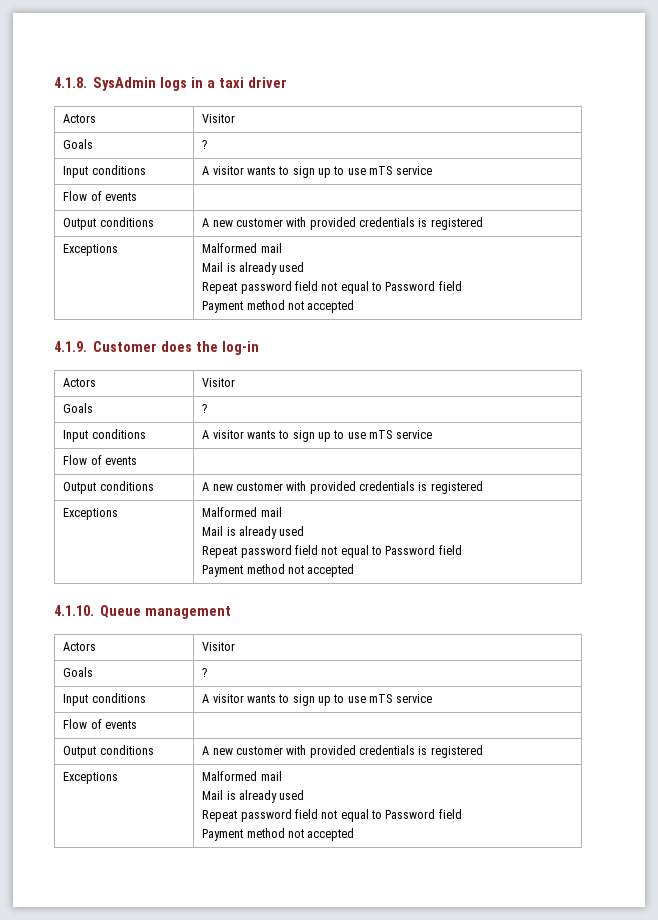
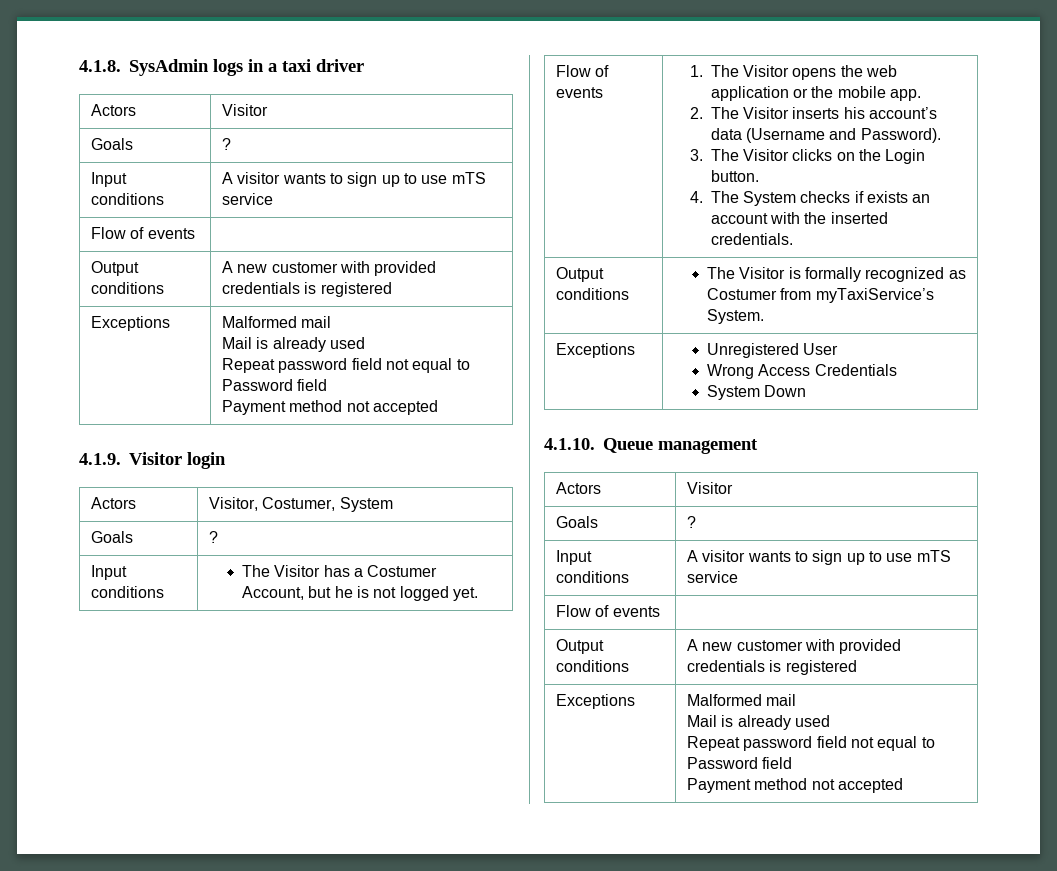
[93,341,259,355] [63,378,97,387] [202,378,236,387] [63,403,94,413] [202,404,208,413] [63,429,146,442] [202,430,432,442] [63,455,137,465] [63,481,154,494] [202,481,483,494] [63,508,119,520] [202,507,282,517] [202,526,305,539] [202,545,462,558] [202,564,355,577] Customer does the log-in // Actors | Visitor // Goals | ? // Input conditions | A visitor wants to sign up to use mTS service // Flow of events | // Output conditions | A new customer with provided credentials is registered // Exceptions | Malformed mail // Mail is already used // Repeat password field not equal to Password field // Payment method not accepted -> [129,452,226,469] [91,497,137,509] [209,497,393,512] [91,531,134,543] [209,531,219,543] [91,565,128,580] [91,586,165,598] [242,565,438,577] [242,586,479,601] [556,65,610,77] [556,87,604,98] [689,65,897,80] [710,86,921,101] [689,107,937,119] [710,128,941,143] [689,149,926,164] [710,170,759,182] [689,191,931,206] [710,212,888,224] [710,233,793,245] [556,267,605,282] [556,288,630,300] [707,267,966,282] [707,288,934,303] [707,309,765,324] [556,343,636,358] [707,343,839,358] [707,364,897,379] [707,385,807,400] Visitor login // Actors | Visitor, Costumer, System // Goals | ? // Input conditions | The Visitor has a Costumer Account, but he is not logged yet. // Flow of events | 1. The Visitor opens the web application or the mobile app. // 2. The Visitor inserts his account’s data (Username and Password). // 3. The Visitor clicks on the Login button. // 4. The System checks if exists an account with the inserted credentials. // Output conditions | The Visitor is formally recognized as Costumer from myTaxiService’s System. // Exceptions | Unregistered User // Wrong Access Credentials // System Down

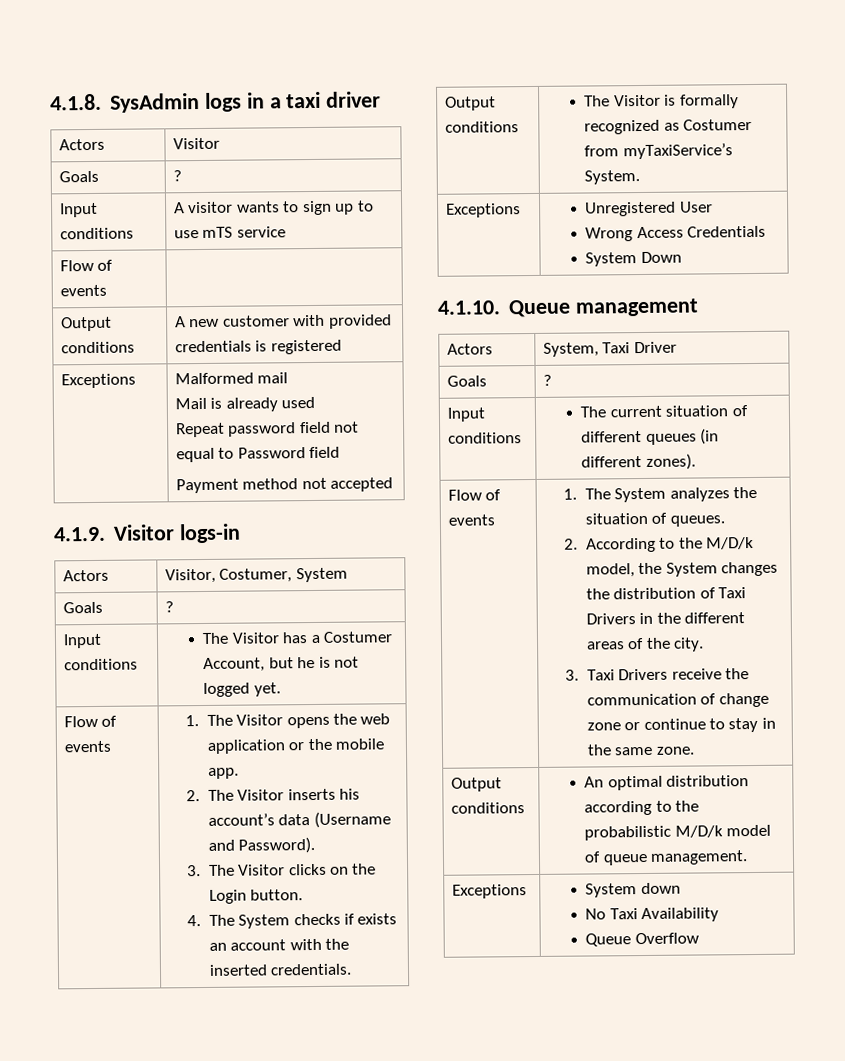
[187,452,226,469] login -> [179,523,242,544] logs-in
[687,482,734,494] [556,516,599,528] [687,516,697,528] [556,550,593,565] [556,571,630,583] [687,550,951,565] [687,571,739,583] [556,605,660,617] [556,639,605,654] [556,660,630,672] [687,639,902,654] [687,660,857,675] [556,694,636,709] [687,694,797,706] [687,715,831,730] [687,736,935,751] [687,757,793,769] [687,778,904,793] Visitor // Goals | ? // Input conditions | A visitor wants to sign up to use mTS service // Flow of events | // Output conditions | A new customer with provided credentials is registered // Exceptions | Malformed mail // Mail is already used // Repeat password field not equal to Password field // Payment method not accepted -> [542,341,677,357] [446,375,487,387] [542,374,552,386] [446,407,486,422] [447,432,522,444] [580,405,748,418] [581,428,720,445] [581,453,696,470] [447,489,502,501] [447,514,495,526] [563,486,757,503] [584,512,725,527] [564,537,754,553] [585,561,778,578] [585,587,746,600] [585,612,745,625] [586,637,704,652] [565,668,749,681] [586,692,769,708] [586,717,776,733] [586,744,695,756] [450,777,502,792] [450,802,525,814] [584,775,750,791] [584,800,700,816] [584,824,772,841] [584,850,749,866] [451,884,527,899] [585,882,681,898] [585,907,720,923] [585,932,699,947] System, Taxi Driver // Goals | ? // Input conditions | The current situation of different queues (in different zones). // Flow of events | 1. The System analyzes the situation of queues. // 2. According to the M/D/k model, the System changes the distribution of Taxi Drivers in the different areas of the city. // 3. Taxi Drivers receive the communication of change zone or continue to stay in the same zone. // Output conditions | An optimal distribution according to the probabilistic M/D/k model of queue management. // Exceptions | System down // No Taxi Availability // Queue Overflow

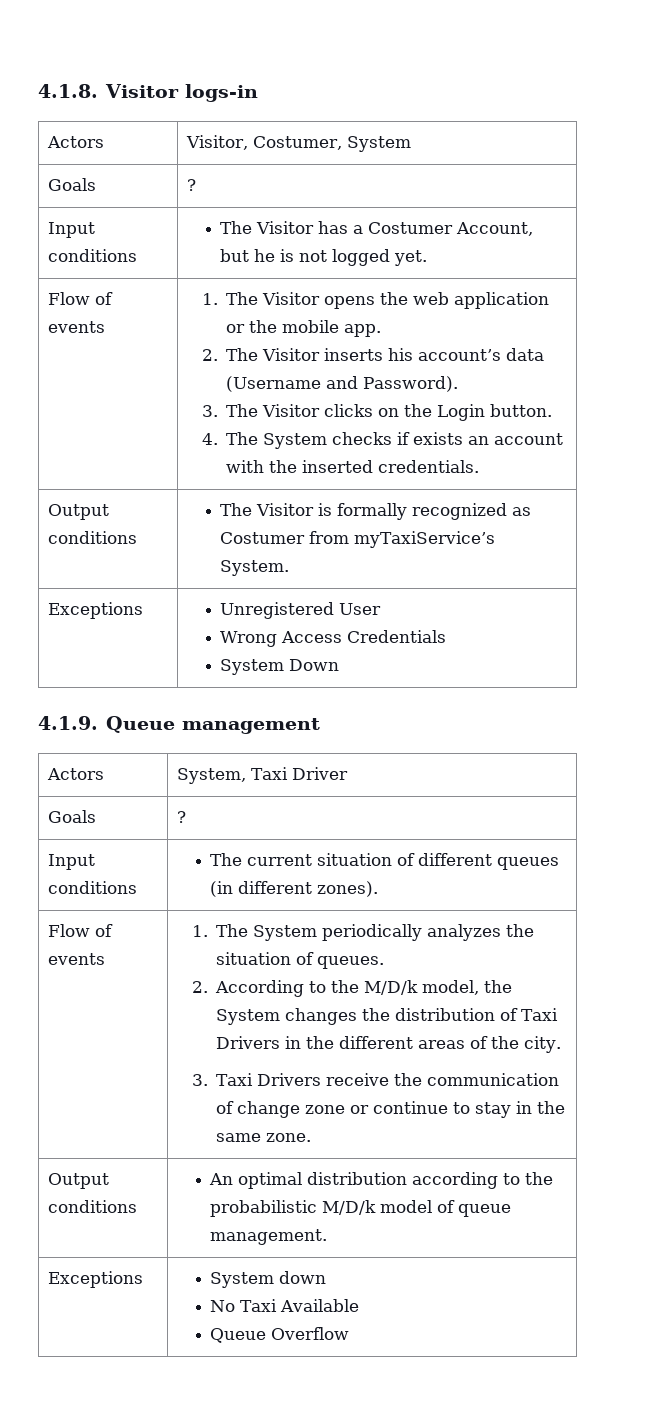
[110,91,382,113] [58,138,105,151] [172,137,220,150] [58,170,99,183] [172,170,182,182] [59,202,98,218] [59,227,134,240] [173,200,374,216] [173,226,286,239] [59,259,114,272] [59,284,107,297] [60,316,112,332] [60,341,135,354] [174,314,392,329] [174,339,342,355] [60,373,136,389] [174,372,289,385] [174,396,316,412] [175,421,360,438] [175,446,341,463] [175,477,394,494] [53,526,106,542] SysAdmin logs in a taxi driver // Actors | Visitor // Goals | ? // Input conditions | A visitor wants to sign up to use mTS service // Flow of events | // Output conditions | A new customer with provided credentials is registered // Exceptions | Malformed mail // Mail is already used // Repeat password field not equal to Password field // Payment method not accepted // 4.1.9. -> (98, 91) none
[437,300,501,315] 4.1.10. -> [38,716,98,730] 4.1.9.
(667, 495) none -> [322,924,423,941] periodically
[641,907,720,923] Availability -> [280,1299,360,1312] Available

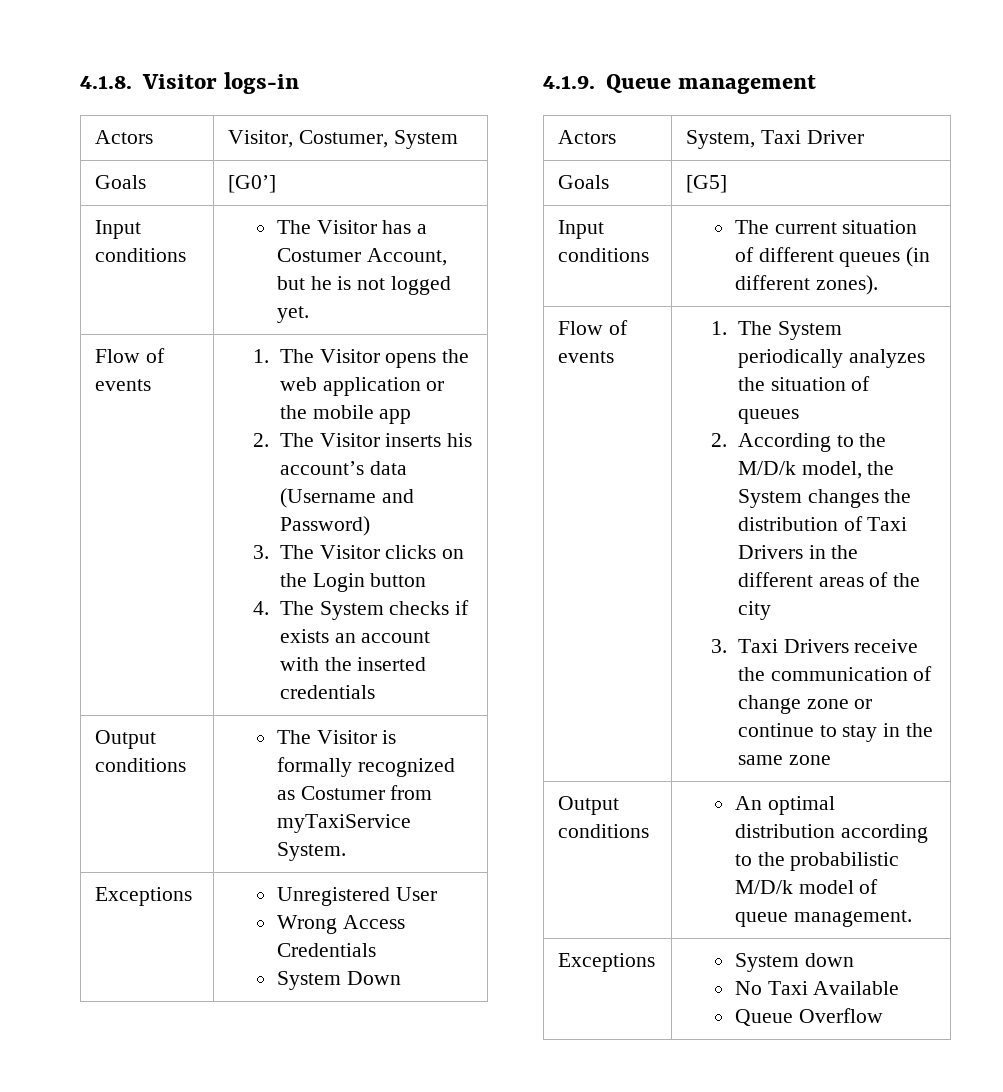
[187,179,197,191] ? -> [228,175,277,193] [G0’]
[344,324,382,337] app. -> [379,409,412,424] app
[363,376,459,392] Password). -> [279,516,370,536] Password)
[490,404,553,417] button. -> [370,573,427,587] button
[378,460,480,473] credentials. -> [279,685,375,699] credentials
[354,531,496,548] myTaxiService’s -> [276,814,411,833] myTaxiService
[177,811,187,823] ? -> [686,175,728,193] [G5]
[317,956,385,969] queues. -> [737,409,799,424] queues
[524,1036,562,1053] city. -> [737,601,771,620] city
[266,1133,312,1142] zone. -> [788,755,831,765] zone

